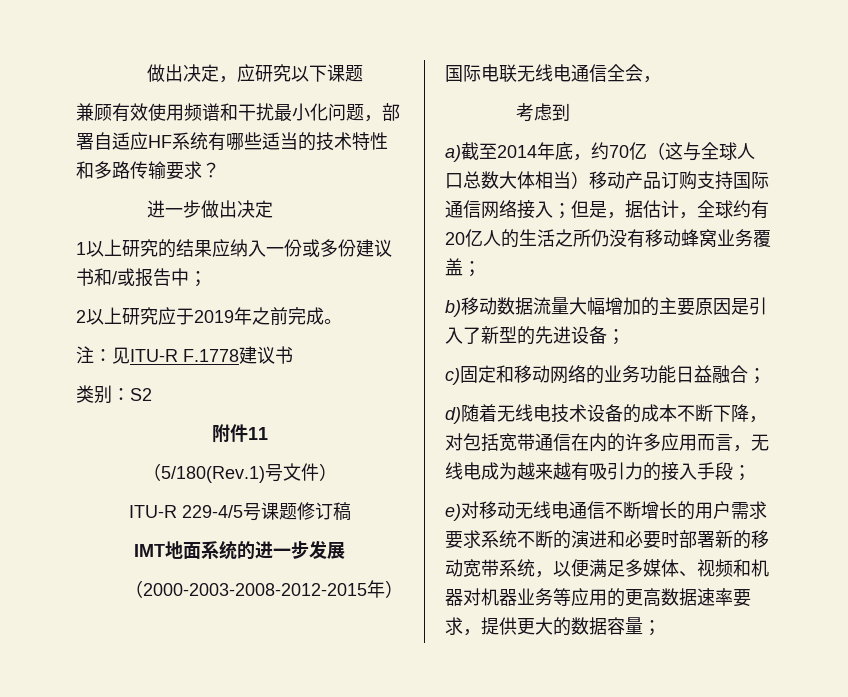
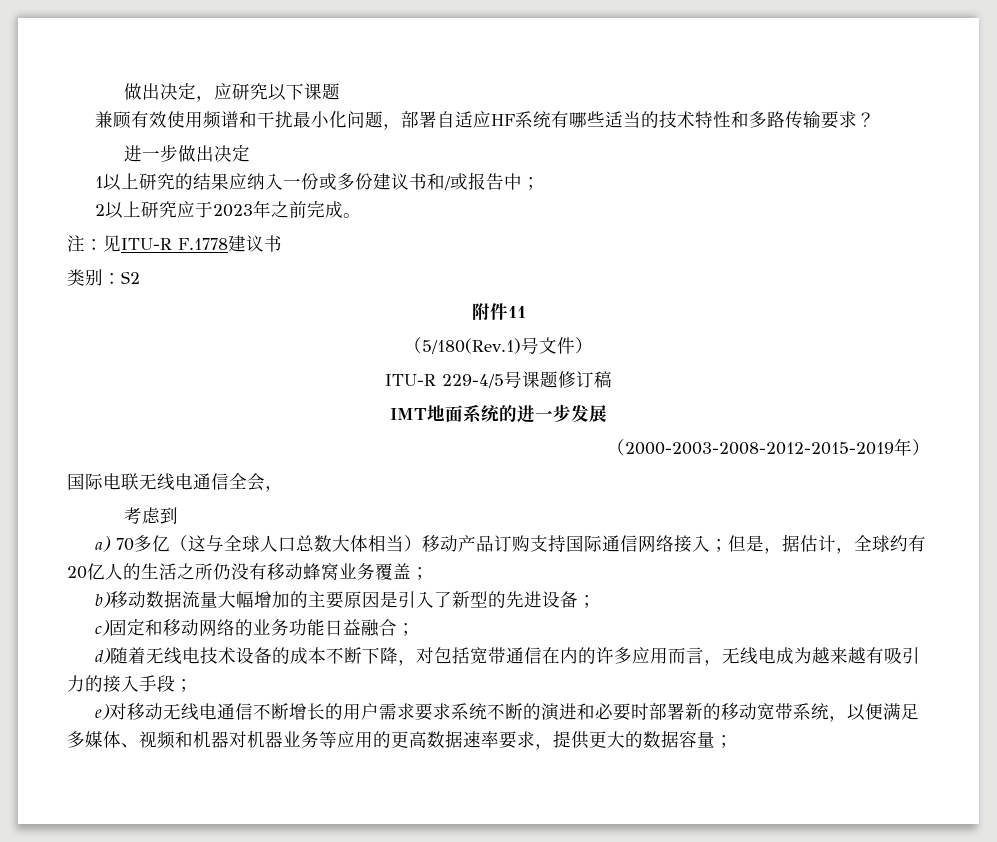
[194,310,234,323] 2019 -> [213,204,254,217] 2023
[143,583,367,596] 2000-2003-2008-2012-2015 -> [625,442,894,455] 2000-2003-2008-2012-2015-2019
[461,142,629,161] 截至2014年底，约70 -> [116,535,153,552] 70多

